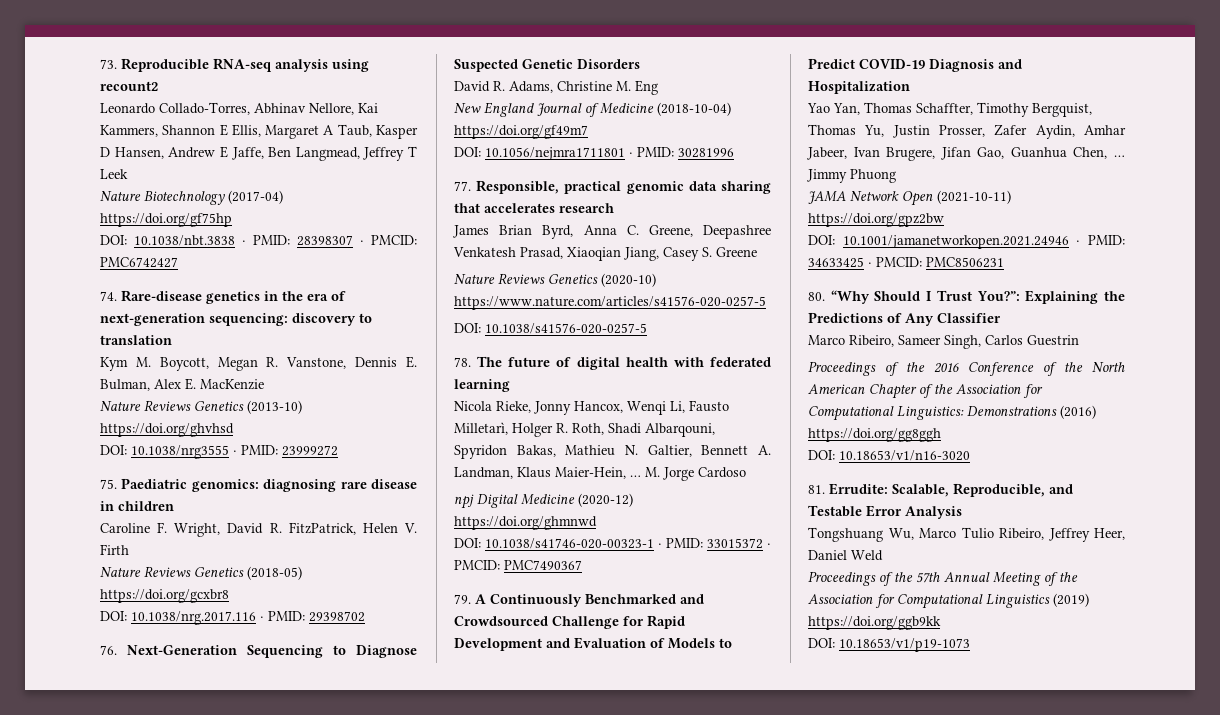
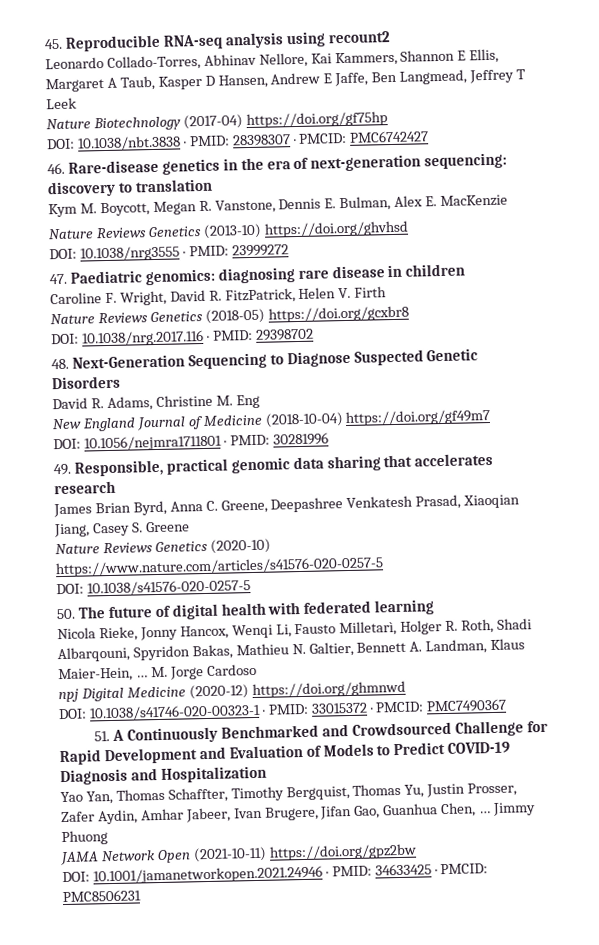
[100,59,117,69] 73. -> [44,38,63,50] 45.
[100,291,117,301] 74. -> [47,162,65,175] 46.
[100,479,117,489] 75. -> [49,273,67,285] 47.
[100,645,117,655] 76. -> [51,358,69,370] 48.
[454,181,471,191] 77. -> [53,463,71,476] 49.
[454,357,471,367] 78. -> [56,608,76,620] 50.
[454,594,471,604] 79. -> [94,731,111,742] 51.
[808,290,1125,304] [808,312,1001,326] [808,335,1079,349] [808,361,1125,376] [808,384,1043,399] [808,405,1096,421] [808,428,941,442] [808,450,970,461] [808,483,1073,497] [808,505,962,519] [808,527,1125,542] [808,550,883,561] [808,571,1078,586] [808,593,1089,609] [808,616,941,630] [808,638,970,652] // 80. “Why Should I Trust You?”: Explaining the Predictions of Any Classifier // Marco Ribeiro, Sameer Singh, Carlos Guestrin // Proceedings of the 2016 Conference of the North American Chapter of the Association for Computational Linguistics: Demonstrations (2016) https://doi.org/gg8ggh // DOI: 10.18653/v1/n16-3020 // 81. Errudite: Scalable, Reproducible, and Testable Error Analysis // Tongshuang Wu, Marco Tulio Ribeiro, Jeffrey Heer, Daniel Weld // Proceedings of the 57th Annual Meeting of the Association for Computational Linguistics (2019) https://doi.org/ggb9kk // DOI: 10.18653/v1/p19-1073 -> (141, 896) none

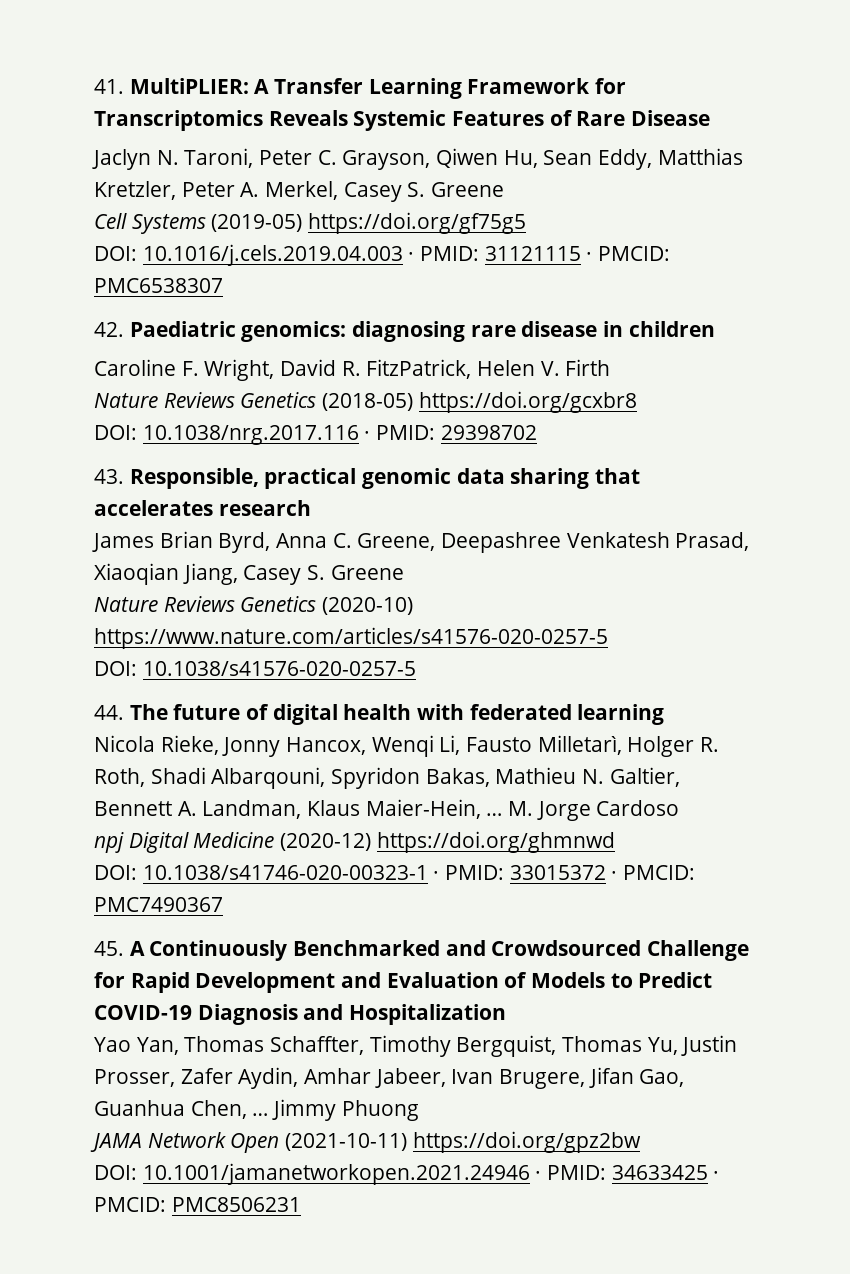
[44,31,391,52] [45,48,500,71] [45,69,526,93] [46,97,77,110] [46,111,388,132] [46,130,430,151] [47,152,508,175] [47,178,213,198] [48,194,509,218] [48,220,409,240] [49,244,289,262] [49,273,67,285] 45. Reproducible RNA-seq analysis using recount2 // Leonardo Collado-Torres, Abhinav Nellore, Kai Kammers, Shannon E Ellis, Margaret A Taub, Kasper D Hansen, Andrew E Jaffe, Ben Langmead, Jeffrey T Leek // Nature Biotechnology (2017-04) https://doi.org/gf75hp // DOI: 10.1038/nbt.3838 · PMID: 28398307 · PMCID: PMC6742427 // 46. Rare-disease genetics in the era of next-generation sequencing: discovery to translation // Kym M. Boycott, Megan R. Vanstone, Dennis E. Bulman, Alex E. MacKenzie // Nature Reviews Genetics (2013-10) https://doi.org/ghvhsd // DOI: 10.1038/nrg3555 · PMID: 23999272 // 47. -> [94,78,627,99] [94,110,711,131] [92,148,743,170] [94,181,505,202] [94,212,527,234] [94,244,671,266] [94,278,223,293] [94,322,124,337] 41. MultiPLIER: A Transfer Learning Framework for Transcriptomics Reveals Systemic Features of Rare Disease // Jaclyn N. Taroni, Peter C. Grayson, Qiwen Hu, Sean Eddy, Matthias Kretzler, Peter A. Merkel, Casey S. Greene // Cell Systems (2019-05) https://doi.org/gf75g5 // DOI: 10.1016/j.cels.2019.04.003 · PMID: 31121115 · PMCID: PMC6538307 // 42.
[51,348,479,370] [51,375,121,390] [52,394,260,412] [52,408,492,432] [53,432,329,452] [53,463,71,476] 48. Next-Generation Sequencing to Diagnose Suspected Genetic Disorders // David R. Adams, Christine M. Eng // New England Journal of Medicine (2018-10-04) https://doi.org/gf49m7 // DOI: 10.1056/nejmra1711801 · PMID: 30281996 // 49. -> [94,469,124,484] 43.
[56,608,76,620] 50. -> [94,705,124,720] 44.
[94,731,111,742] 51. -> [94,941,124,956] 45.

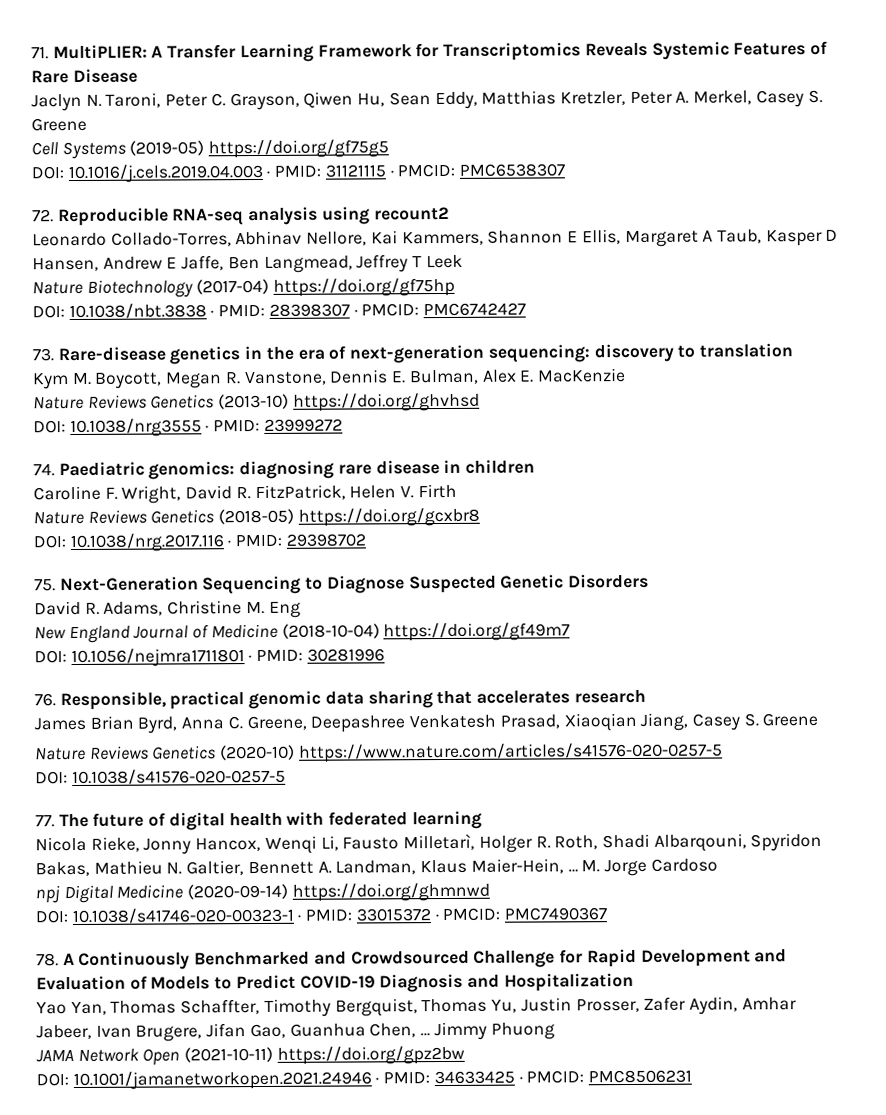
[94,79,124,94] 41. -> [31,46,49,60] 71.
[94,322,124,337] 42. -> [32,206,450,227] [32,229,839,248] [32,254,463,273] [32,277,456,298] [32,302,527,320] [32,343,793,365] [32,368,626,390] [33,392,480,412] [33,418,343,438] [33,463,55,477] 72. Reproducible RNA-seq analysis using recount2 // Leonardo Collado-Torres, Abhinav Nellore, Kai Kammers, Shannon E Ellis, Margaret A Taub, Kasper D Hansen, Andrew E Jaffe, Ben Langmead, Jeffrey T Leek // Nature Biotechnology (2017-04) https://doi.org/gf75hp // DOI: 10.1038/nbt.3838 · PMID: 28398307 · PMCID: PMC6742427 // 73. Rare-disease genetics in the era of next-generation sequencing: discovery to translation // Kym M. Boycott, Megan R. Vanstone, Dennis E. Bulman, Alex E. MacKenzie // Nature Reviews Genetics (2013-10) https://doi.org/ghvhsd // DOI: 10.1038/nrg3555 · PMID: 23999272 // 74.
[94,469,124,484] 43. -> [34,573,650,595] [34,600,301,618] [34,622,571,644] [34,648,385,668] [34,693,56,707] 75. Next-Generation Sequencing to Diagnose Suspected Genetic Disorders // David R. Adams, Christine M. Eng // New England Journal of Medicine (2018-10-04) https://doi.org/gf49m7 // DOI: 10.1056/nejmra1711801 · PMID: 30281996 // 76.
[94,705,124,720] 44. -> [35,815,55,828] 77.
[280,833,372,851] (2020-12) -> [187,883,289,900] (2020-09-14)
[94,941,124,956] 45. -> [36,953,59,967] 78.

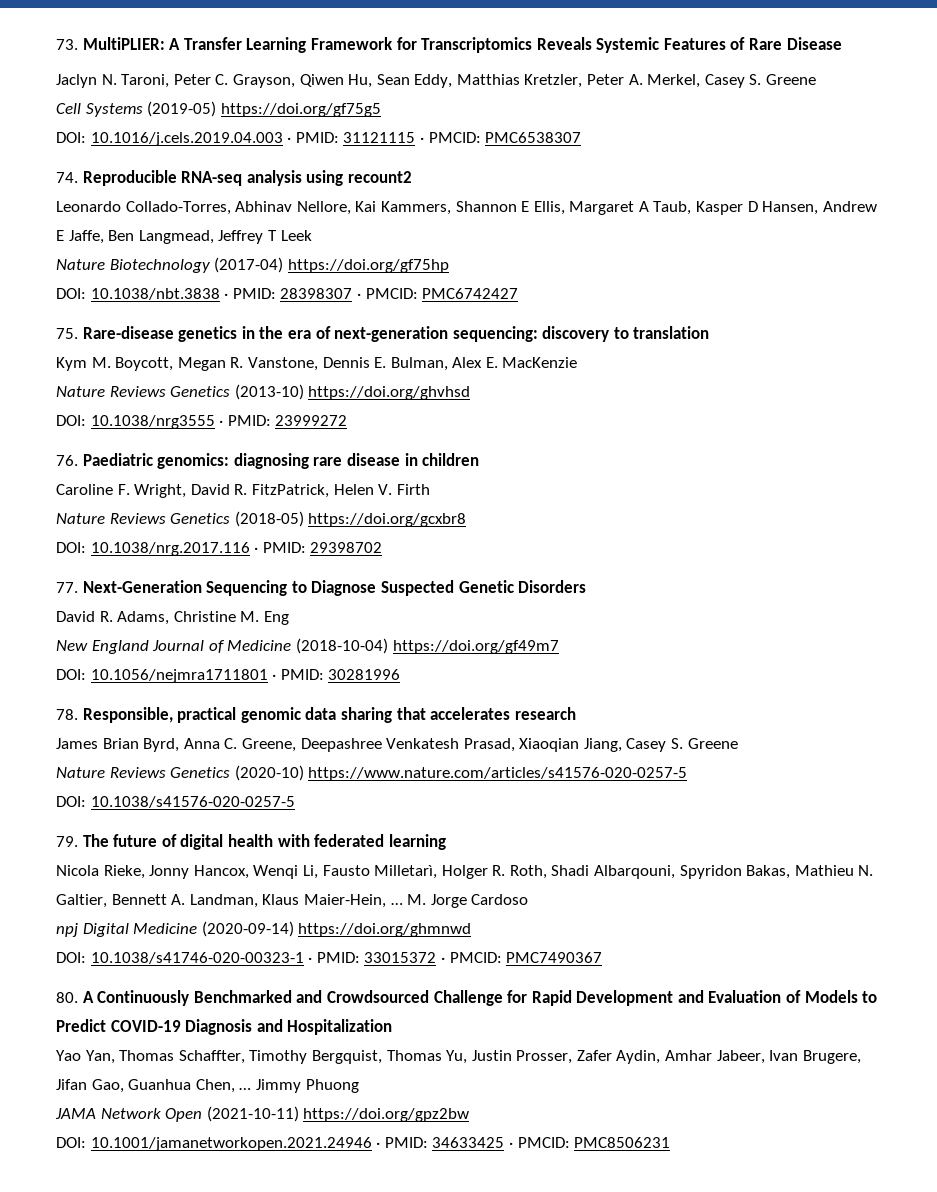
[31,46,49,60] 71. -> [56,39,78,50] 73.
[32,209,54,223] 72. -> [56,172,78,183] 74.
[32,348,54,362] 73. -> [56,328,78,339] 75.
[33,463,55,477] 74. -> [56,455,78,466] 76.
[34,579,56,592] 75. -> [56,582,78,593] 77.
[34,693,56,707] 76. -> [56,709,78,720] 78.
[35,815,55,828] 77. -> [56,836,78,847] 79.
[36,953,59,967] 78. -> [56,992,78,1003] 80.

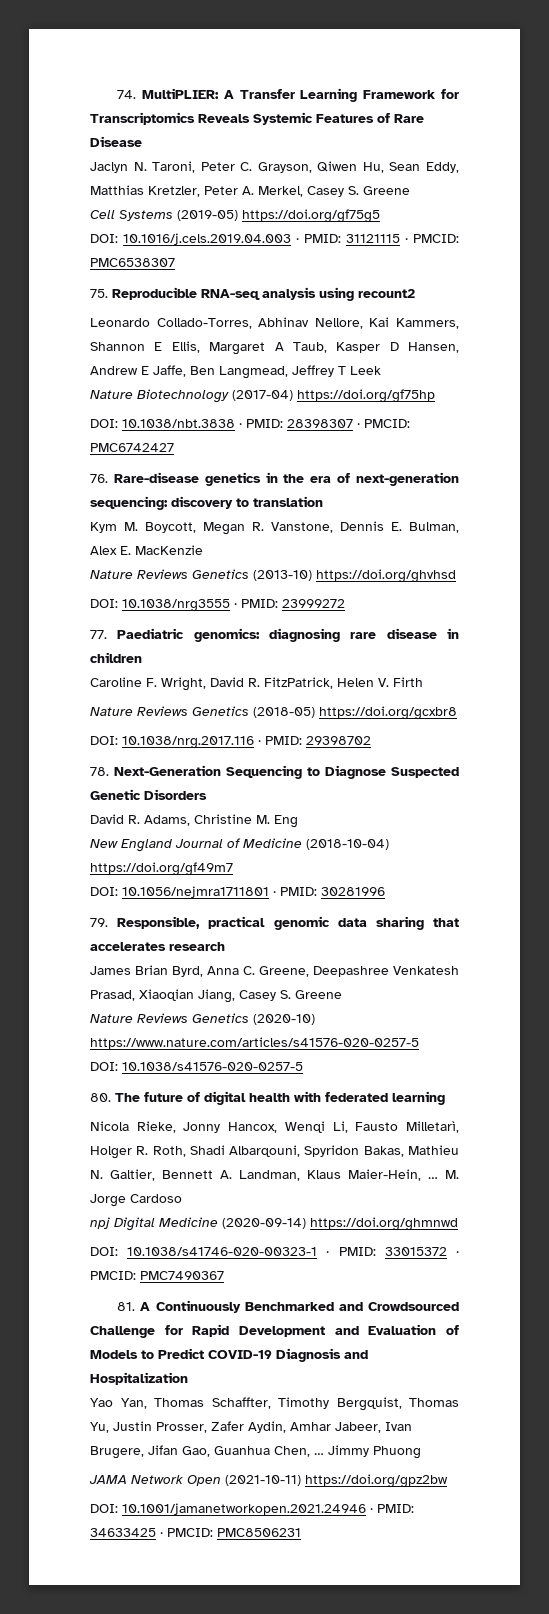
[56,39,78,50] 73. -> [117,90,137,99] 74.
[56,172,78,183] 74. -> [90,289,108,298] 75.
[56,328,78,339] 75. -> [90,474,108,483] 76.
[56,455,78,466] 76. -> [90,630,107,639] 77.
[56,582,78,593] 77. -> [90,767,109,776] 78.
[56,709,78,720] 78. -> [90,918,108,927] 79.
[56,836,78,847] 79. -> [90,1093,111,1102] 80.
[56,992,78,1003] 80. -> [117,1302,136,1311] 81.

